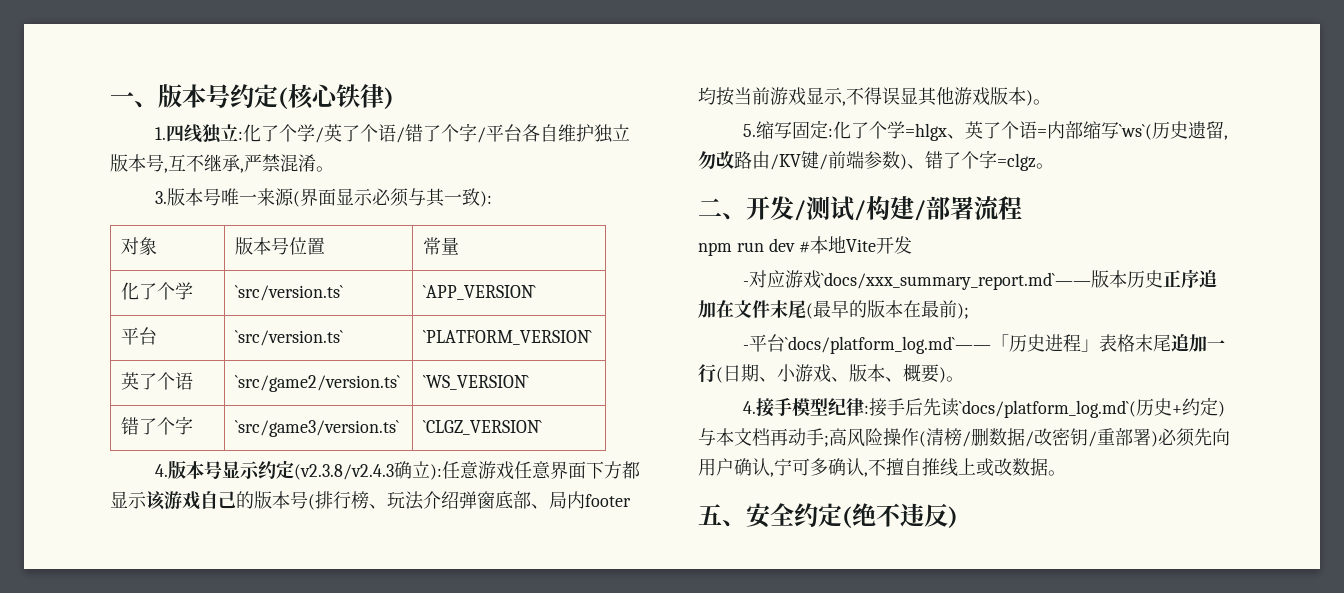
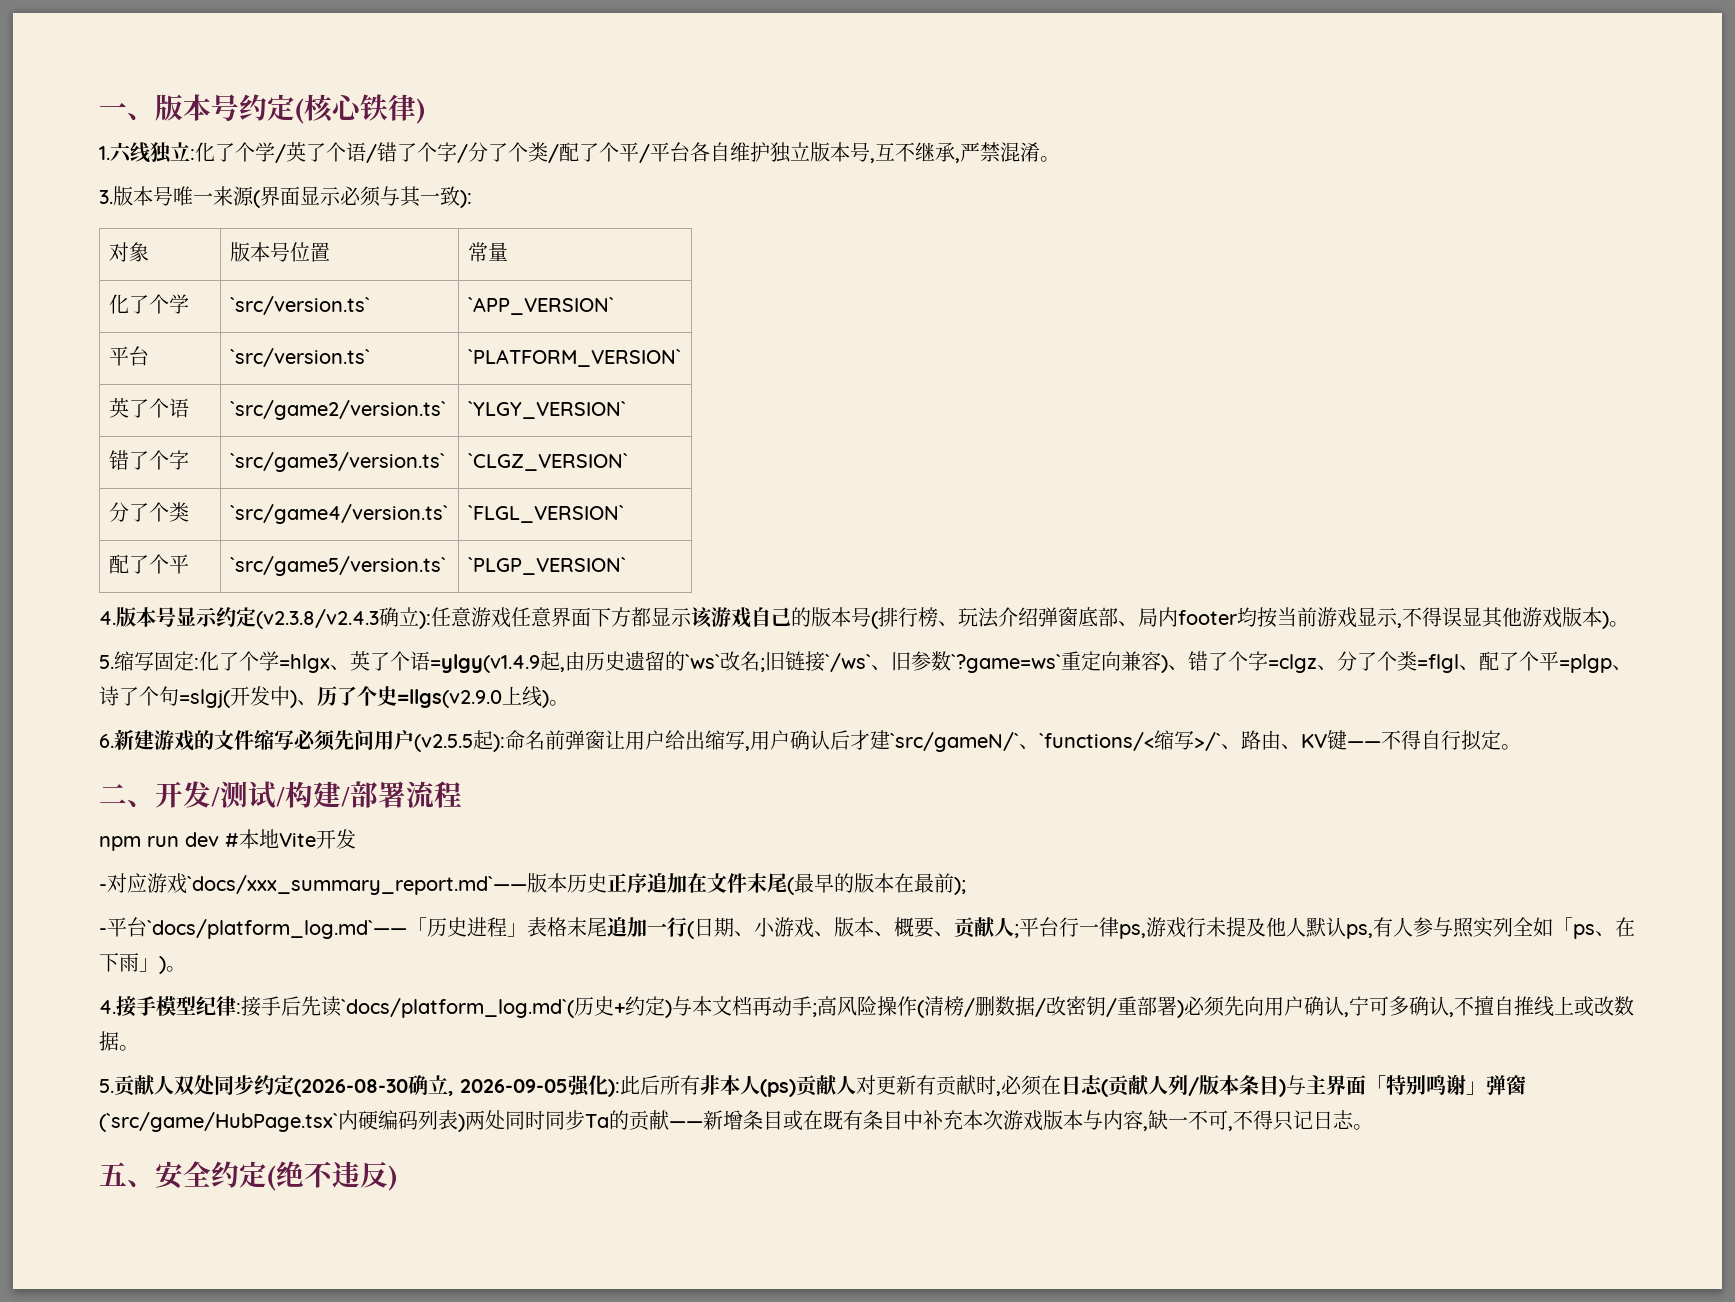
[166,125,185,142] 四 -> [110,142,132,163] 六
(487, 135) none -> [468,142,650,163] 分了个类/配了个平/
[423,375,530,390] `WS_VERSION` -> [467,401,626,419] `YLGY_VERSION`
(543, 427) none -> [108,502,189,522] [229,504,448,524] [467,505,624,523] [108,554,189,574] [229,556,446,576] [467,557,626,575] // 分了个类 | `src/game4/version.ts` | `FLGL_VERSION` // 配了个平 | `src/game5/version.ts` | `PLGP_VERSION`
[1037,121,1229,140] [698,151,900,170] =内部缩写`ws`(历史遗留,勿改路由/KV键/前端参数 -> [430,651,1161,673] =ylgy(v1.4.9起,由历史遗留的`ws`改名;旧链接`/ws`、旧参数`?game=ws`重定向兼容
(1036, 162) none -> [1317,651,1632,673] [99,686,569,708] [99,729,1501,752] 、分了个类=flgl、配了个平=plgp、诗了个句=slgj(开发中)、历了个史=llgs(v2.9.0上线)。 // 6.新建游戏的文件缩写必须先问用户(v2.5.5起):命名前弹窗让用户给出缩写,用户确认后才建`src/gameN/`、`functions/<缩写>/`、路由、KV键——不得自行拟定
(939, 373) none -> [934,917,1635,939] [99,952,159,972] 、贡献人;平台行一律ps,游戏行未提及他人默认ps,有人参与照实列全如「ps、在下雨」
(1066, 473) none -> [99,1075,1526,1097] [99,1110,1373,1132] // 5.贡献人双处同步约定(2026-08-30确立, 2026-09-05强化):此后所有非本人(ps)贡献人对更新有贡献时,必须在日志(贡献人列/版本条目)与主界面「特别鸣谢」弹窗(`src/game/HubPage.tsx`内硬编码列表)两处同时同步Ta的贡献——新增条目或在既有条目中补充本次游戏版本与内容,缺一不可,不得只记日志。

